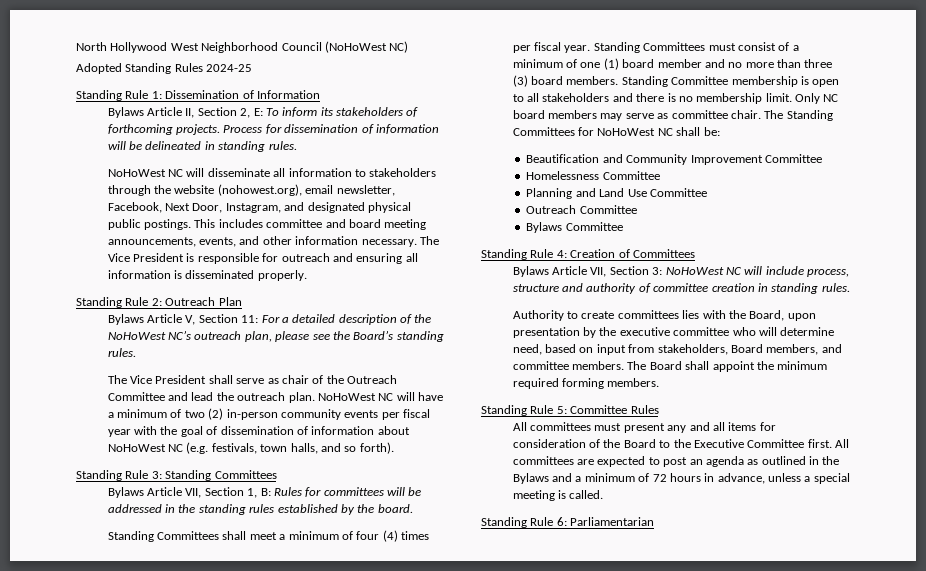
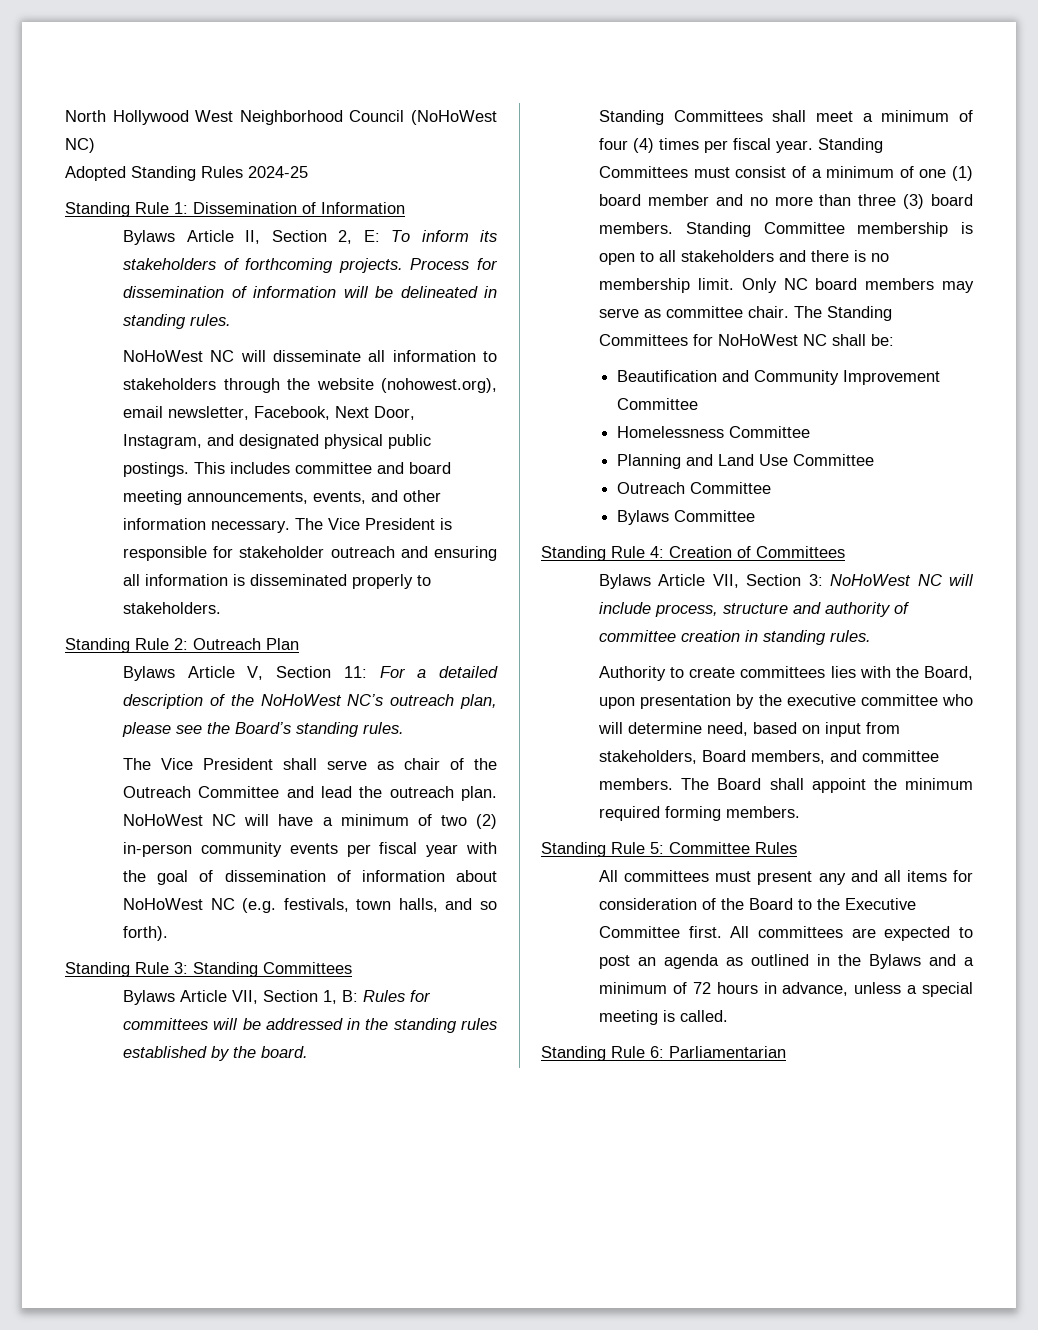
(279, 257) none -> [239,546,325,558] stakeholder
[257,270,307,281] properly. -> [352,574,432,589] [123,602,222,614] properly to stakeholders.

